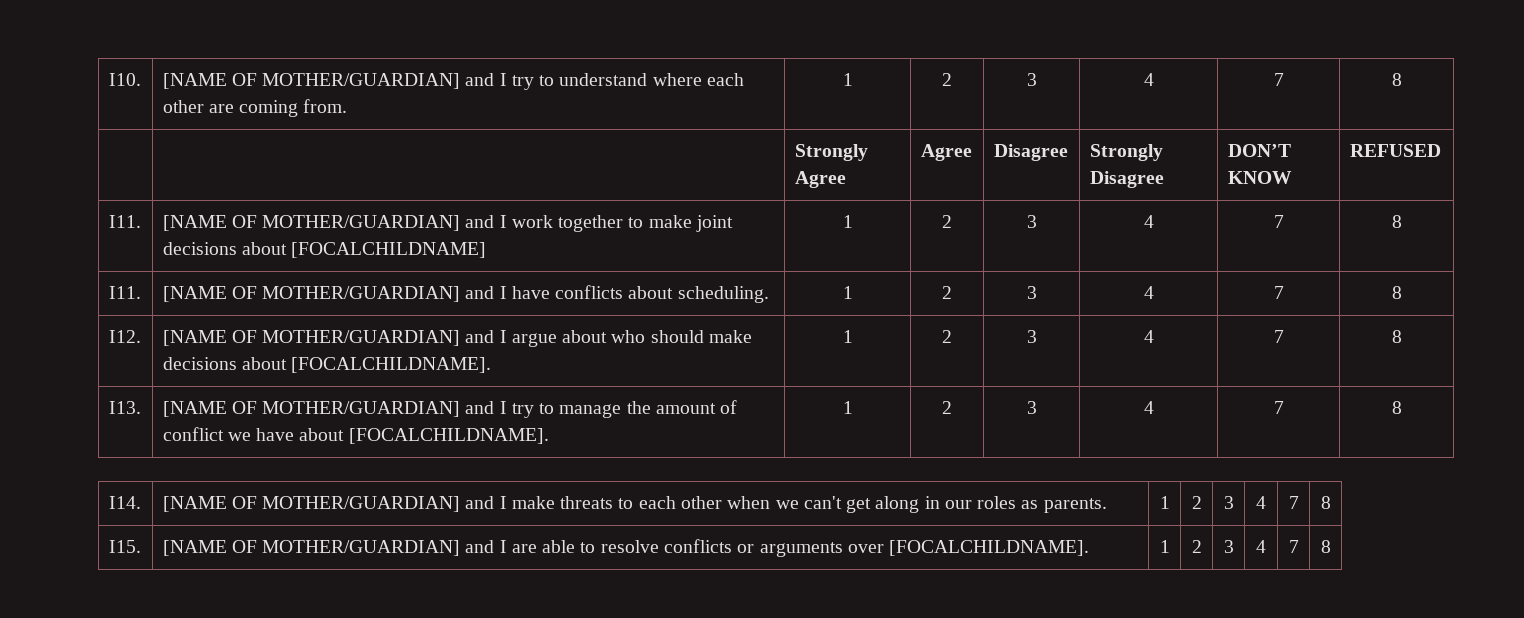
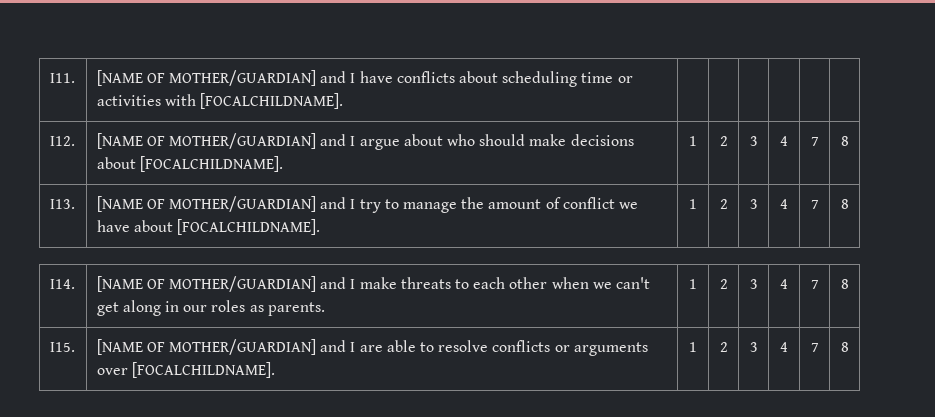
[108,73,141,86] [162,73,745,90] [162,99,348,117] [842,73,853,86] [942,73,952,86] [1026,73,1037,86] [1143,73,1154,86] [1273,73,1284,86] [1391,73,1402,86] [794,144,868,161] [794,171,846,188] [920,144,972,161] [993,144,1068,161] [1089,144,1163,161] [1089,171,1164,188] [1227,144,1291,157] [1227,171,1292,184] [1349,144,1441,157] [108,215,141,228] [162,215,734,232] [162,242,487,258] [842,215,853,228] [942,215,952,228] [1026,215,1037,228] [1143,215,1154,228] [1273,215,1284,228] [1391,215,1402,228] I10. | [NAME OF MOTHER/GUARDIAN] and I try to understand where each other are coming from. | 1 | 2 | 3 | 4 | 7 | 8 // | | Strongly Agree | Agree | Disagree | Strongly Disagree | DON’T KNOW | REFUSED // I11. | [NAME OF MOTHER/GUARDIAN] and I work together to make joint decisions about [FOCALCHILDNAME] | 1 | 2 | 3 | 4 | 7 | 8 // -> (49, 78) none
[677,286,769,303] [842,286,853,299] [942,286,952,299] [1026,286,1037,299] [1143,286,1154,299] [1273,286,1284,299] [1391,286,1402,299] scheduling. | 1 | 2 | 3 | 4 | 7 | 8 -> [502,71,633,87] [96,93,344,109] scheduling time or activities with [FOCALCHILDNAME]. | | | | | |

